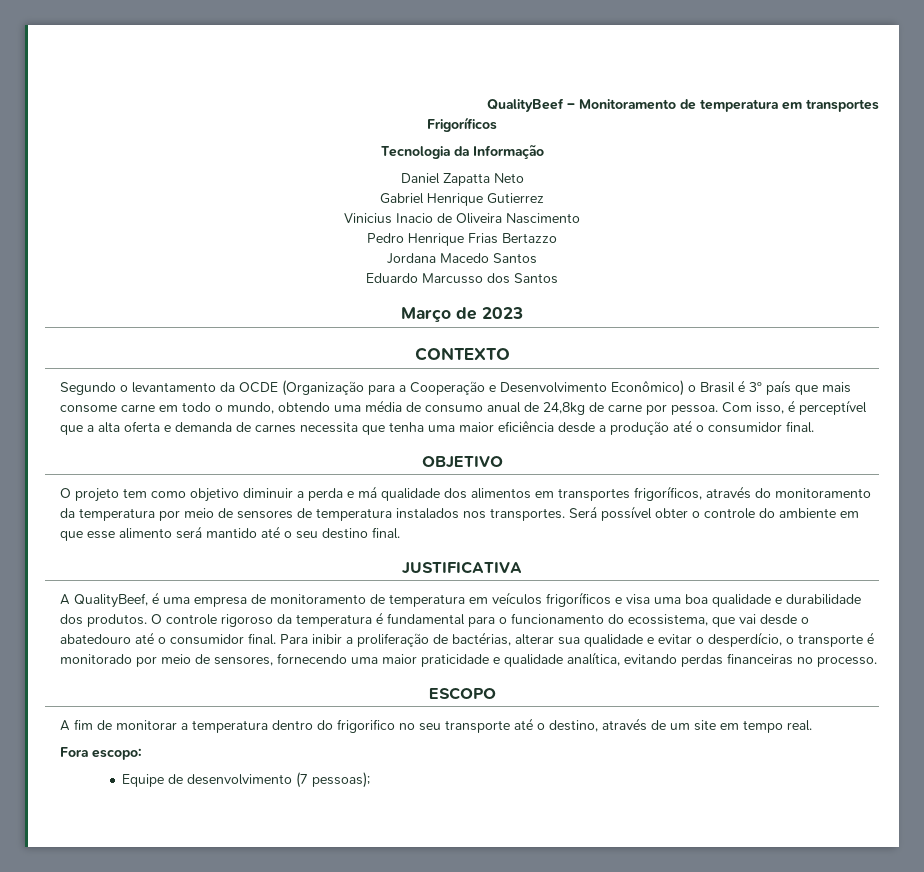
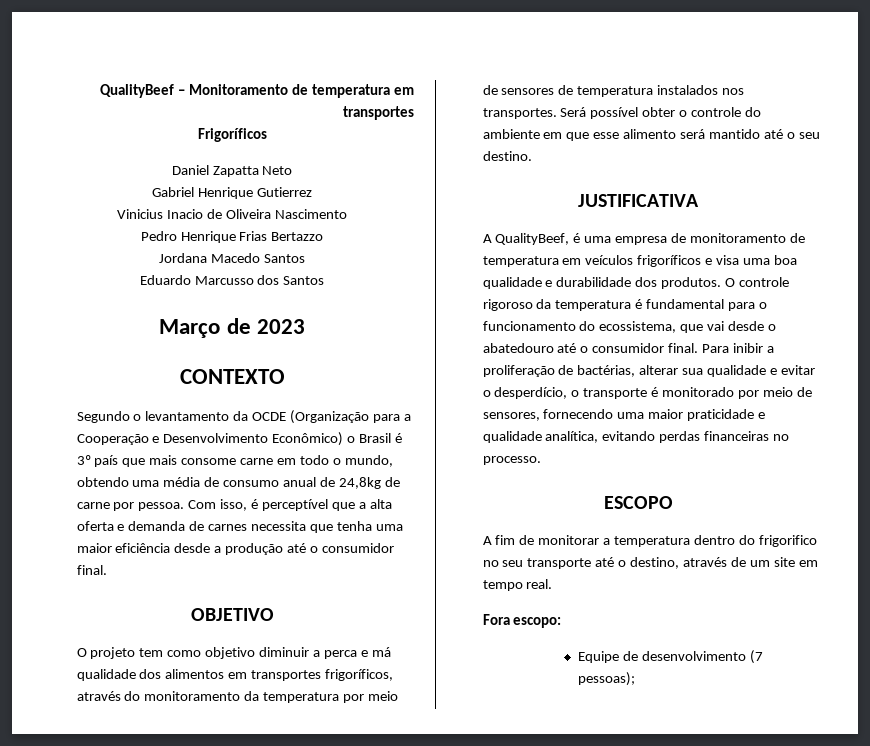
[380,145,544,159] // Tecnologia da Informação -> (267, 135) none
[308,488,344,501] perda -> [323,650,357,659] perca
[322,527,401,539] destino final. -> [482,151,532,161] destino.

